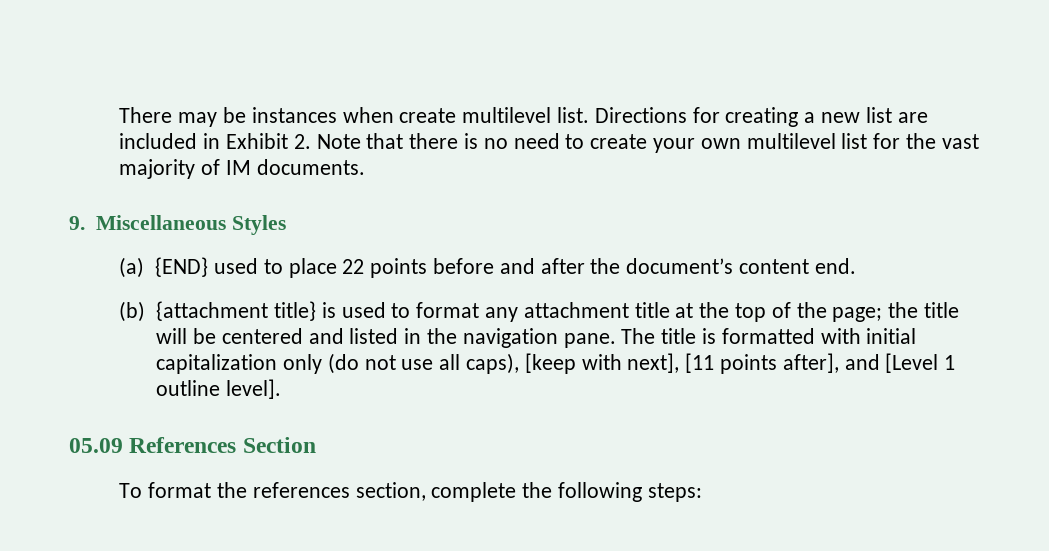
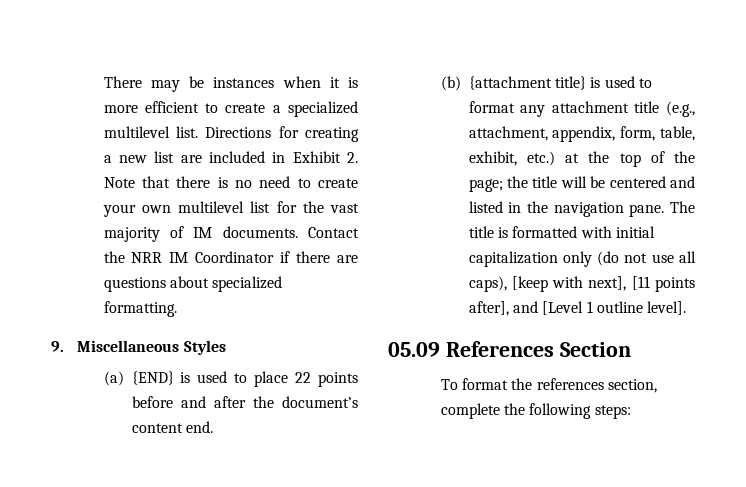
[399,108,457,123] create -> [329,77,359,88] [103,101,358,117] it is more efficient to create a specialized
(365, 167) none -> [308,227,360,238] [103,251,358,263] [103,276,283,292] [103,301,177,317] Contact the NRR IM Coordinator if there are questions about specialized formatting.
(209, 267) none -> [180,372,191,383] is
(670, 310) none -> [666,101,695,117] [468,126,695,142] [468,151,555,166] (e.g., attachment, appendix, form, table, exhibit, etc.)

